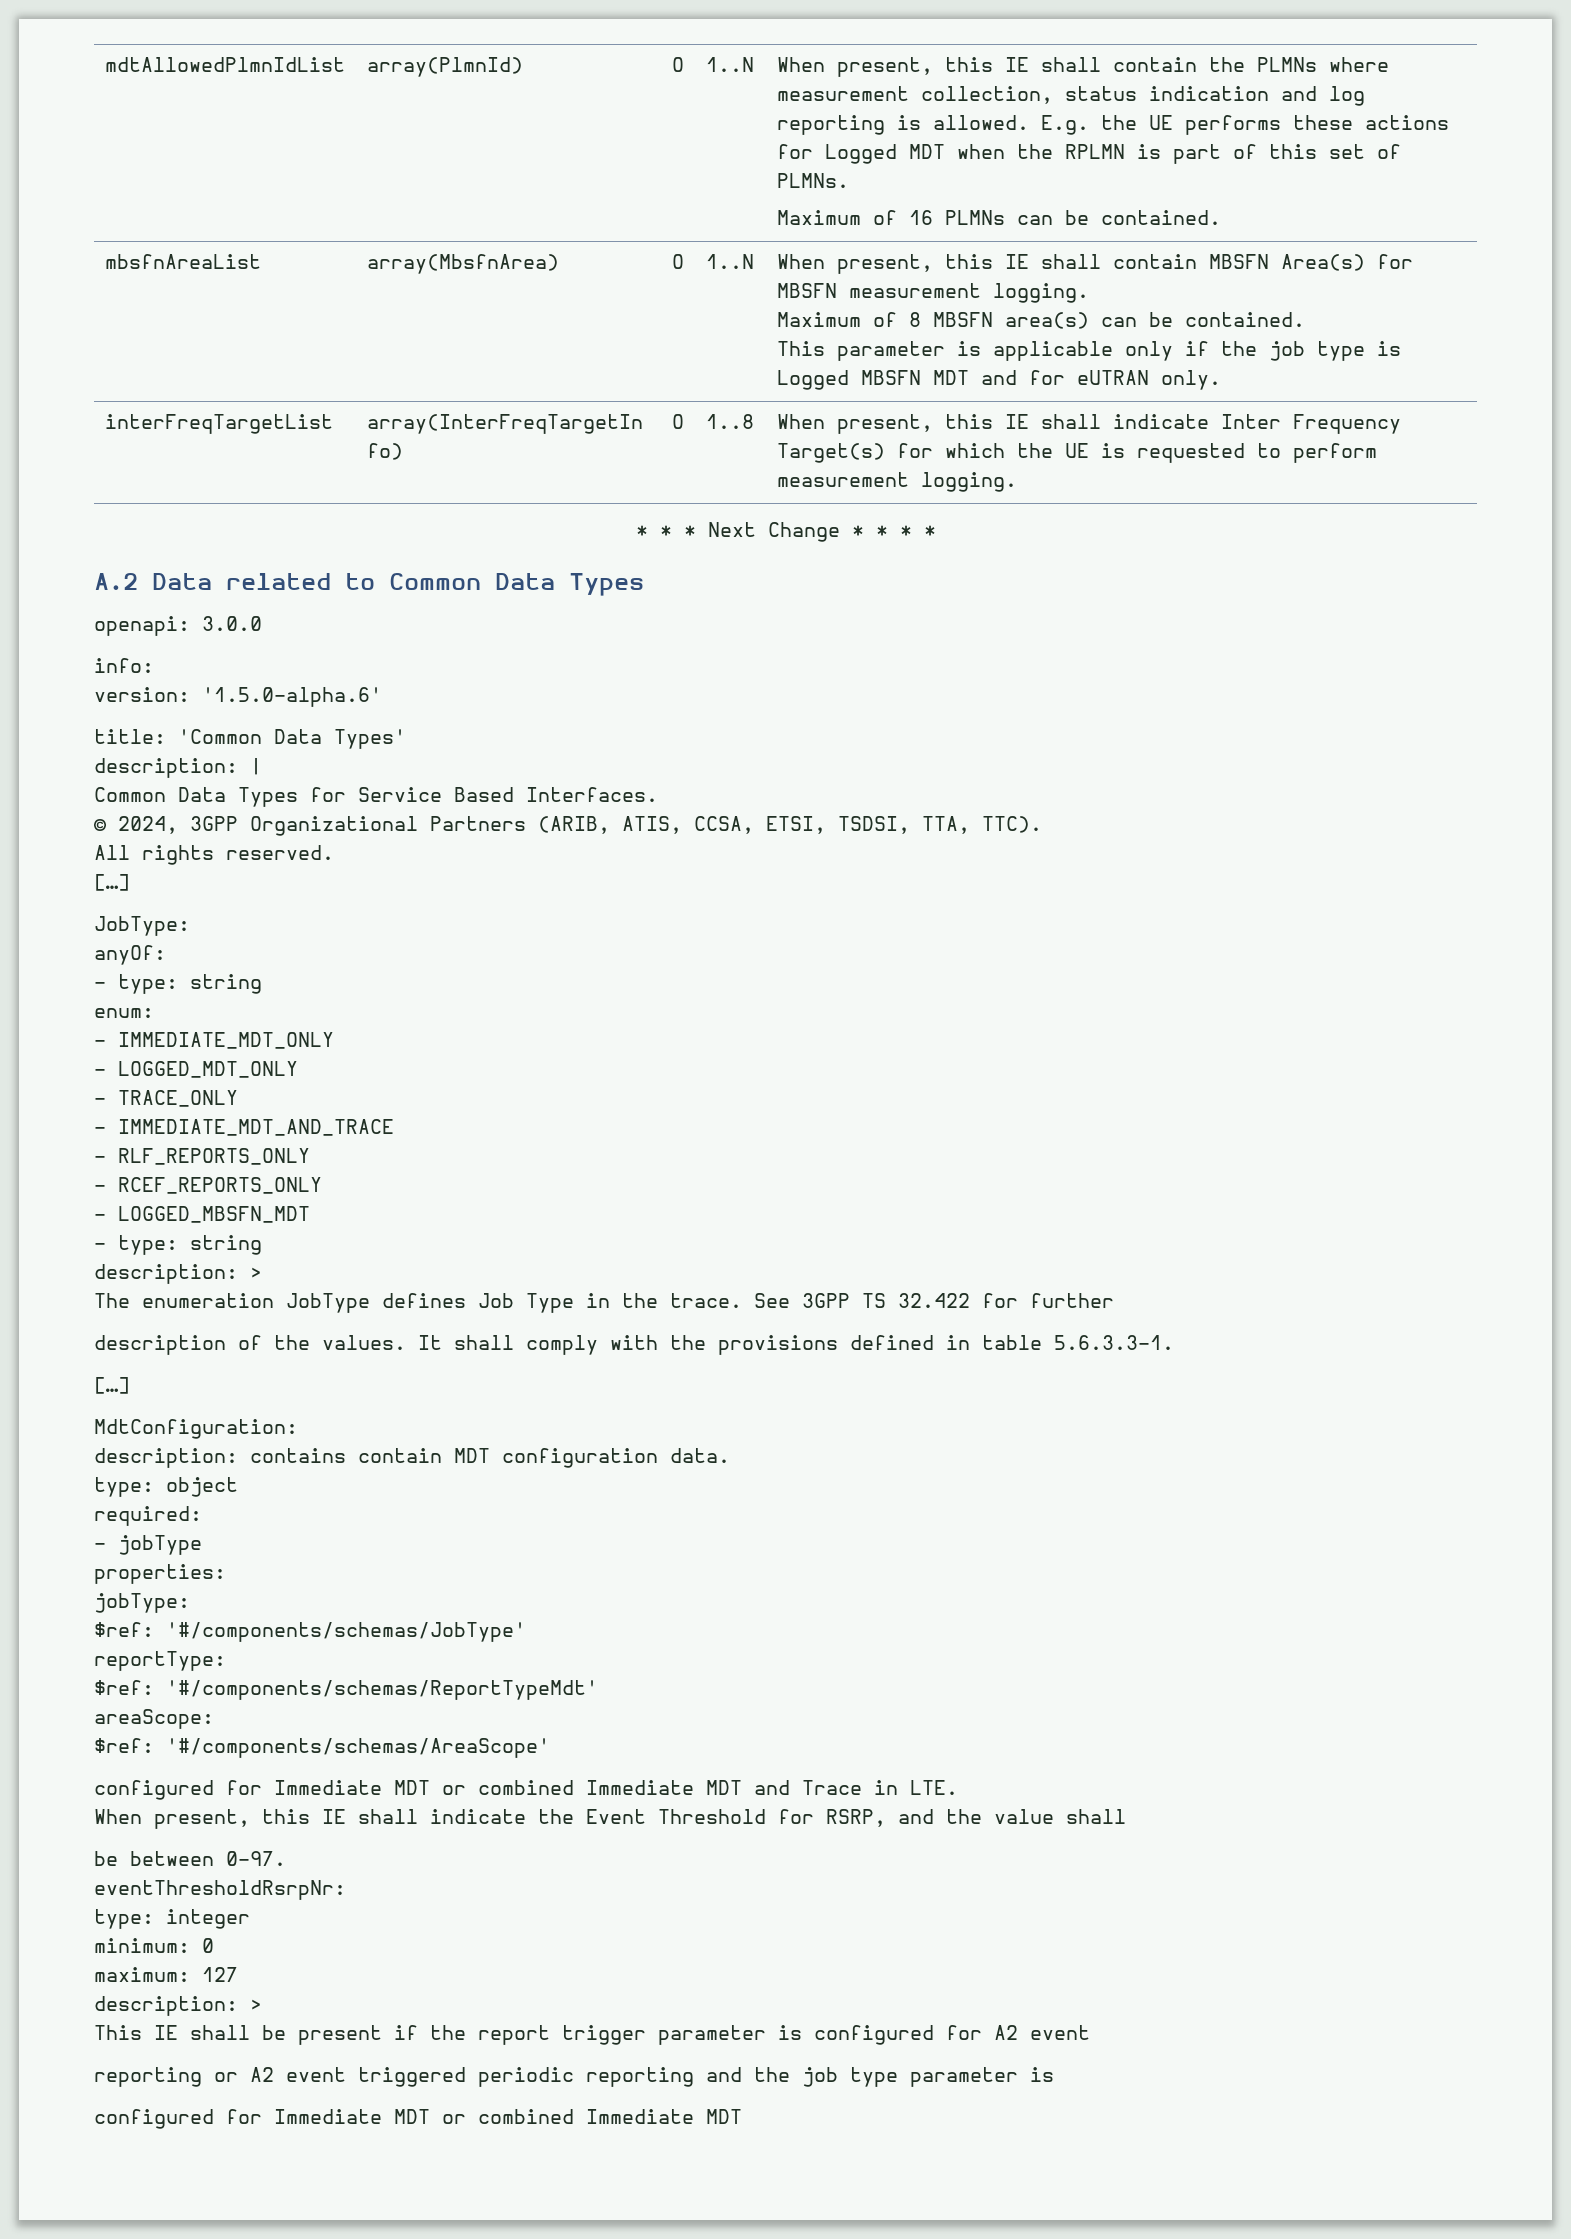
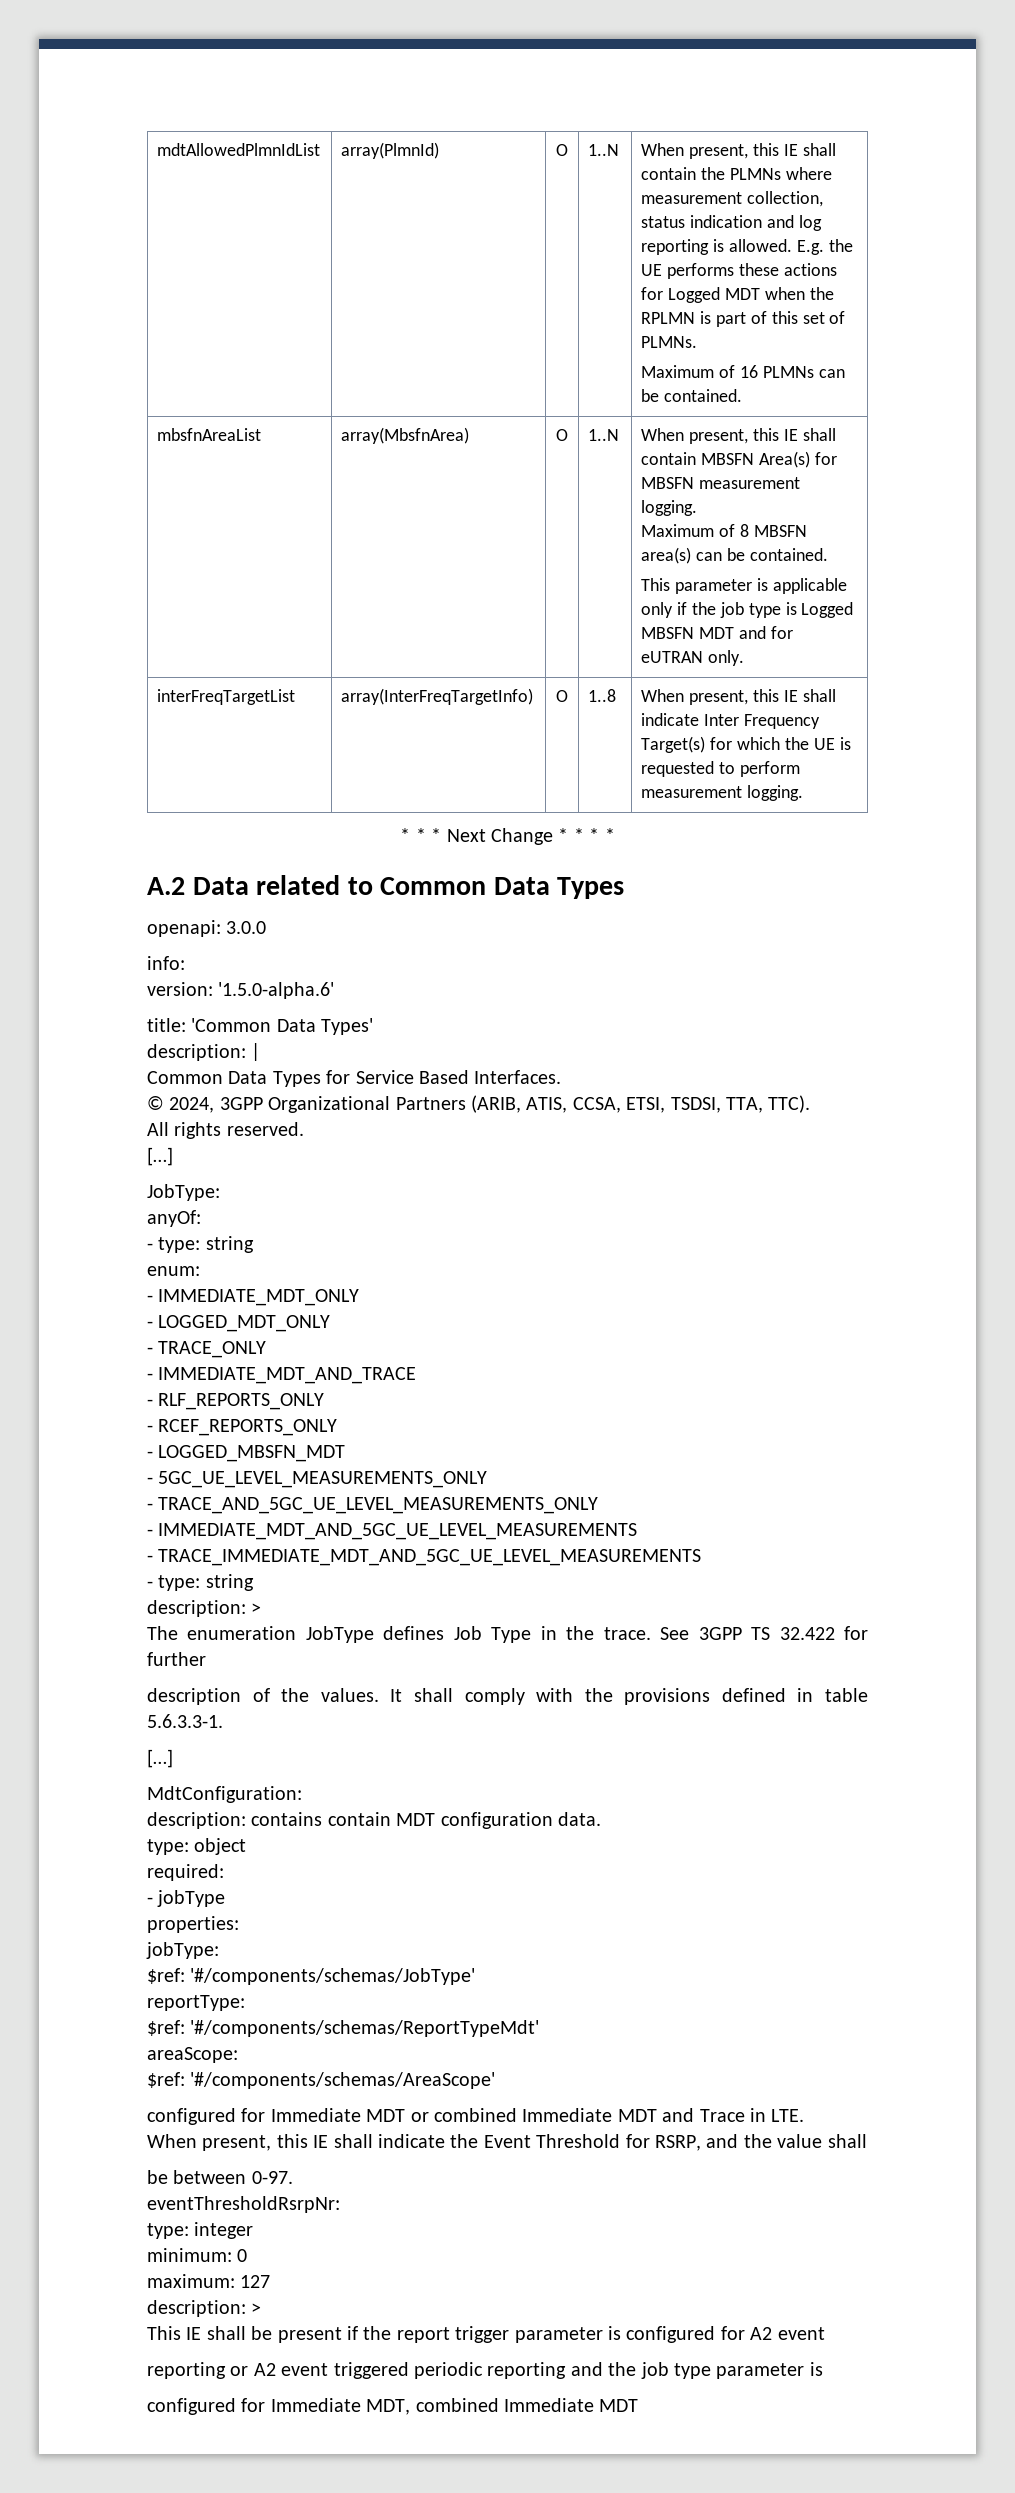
(310, 1214) none -> [147,1471,488,1488] [147,1497,599,1514] [147,1523,638,1540] [147,1549,702,1566] // - 5GC_UE_LEVEL_MEASUREMENTS_ONLY // - TRACE_AND_5GC_UE_LEVEL_MEASUREMENTS_ONLY // - IMMEDIATE_MDT_AND_5GC_UE_LEVEL_MEASUREMENTS // - TRACE_IMMEDIATE_MDT_AND_5GC_UE_LEVEL_MEASUREMENTS
[394,2109,466,2124] MDT or -> [366,2399,411,2415] MDT,

